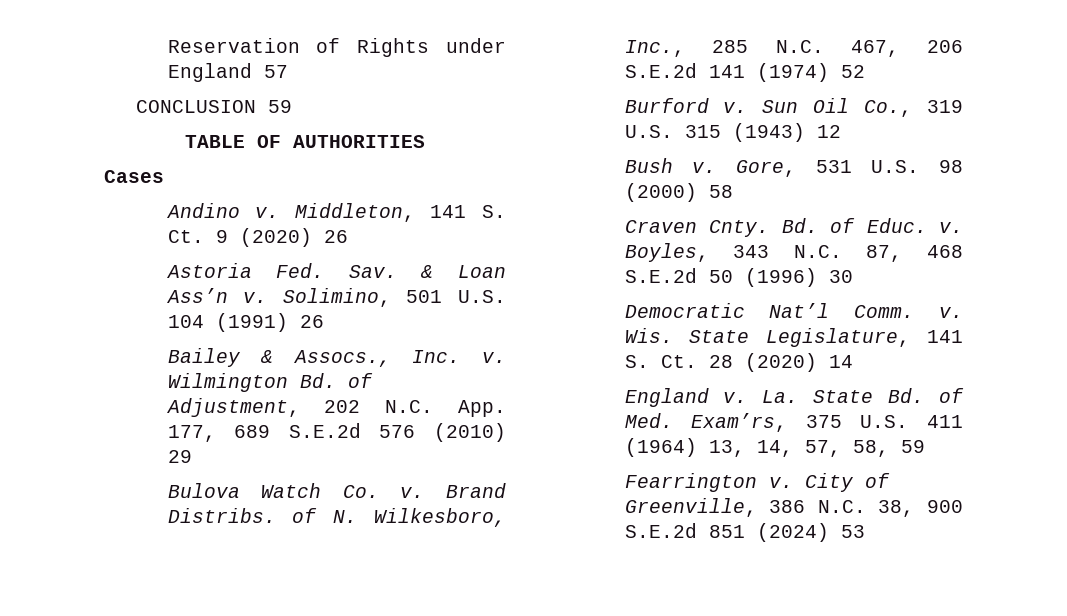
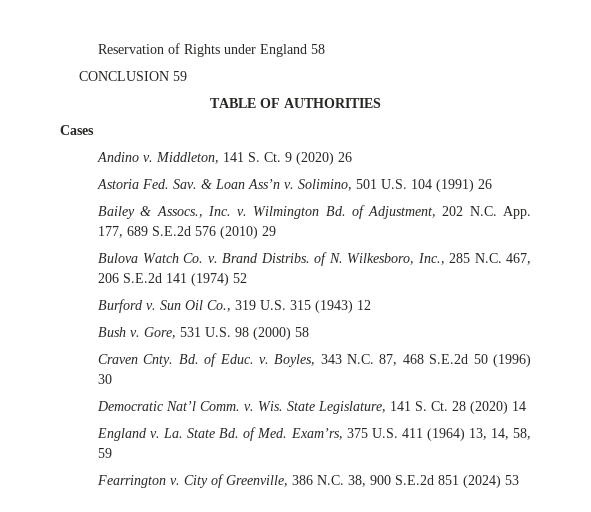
[263,65,288,78] 57 -> [311,44,326,54] 58
[804,440,841,457] 57, -> (509, 434) none

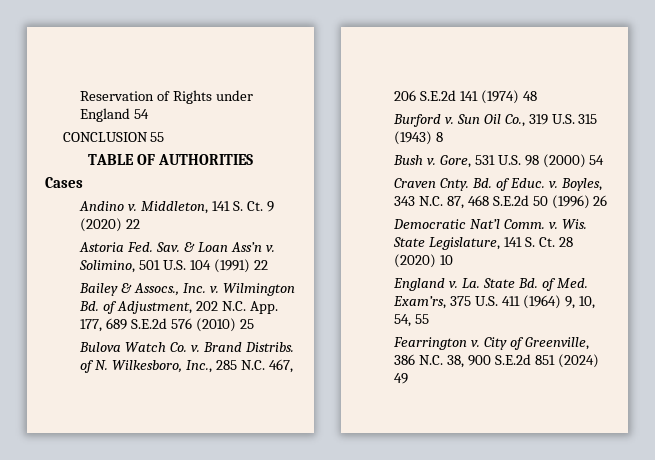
[311,44,326,54] 58 -> [133,109,149,119] 54
[173,71,188,81] 59 -> [150,132,165,142] 55
[338,152,353,162] 26 -> [125,219,140,229] 22
[478,179,493,189] 26 -> [253,260,268,270] 22
[262,226,277,236] 29 -> [239,319,254,329] 25
[233,273,248,283] 52 -> [522,91,537,101] 48
[357,300,372,310] 12 -> [435,132,443,142] 8
[295,327,310,337] 58 -> [589,155,605,165] 54
[98,374,113,384] 30 -> [593,195,608,206] 26
[512,401,527,411] 14 -> [439,255,453,265] 10
[468,428,531,440] [98,448,113,458] 13, 14, 58, 59 -> [564,296,595,309] [394,314,429,327] 9, 10, 54, 55
[505,475,520,485] 53 -> [394,373,409,384] 49

